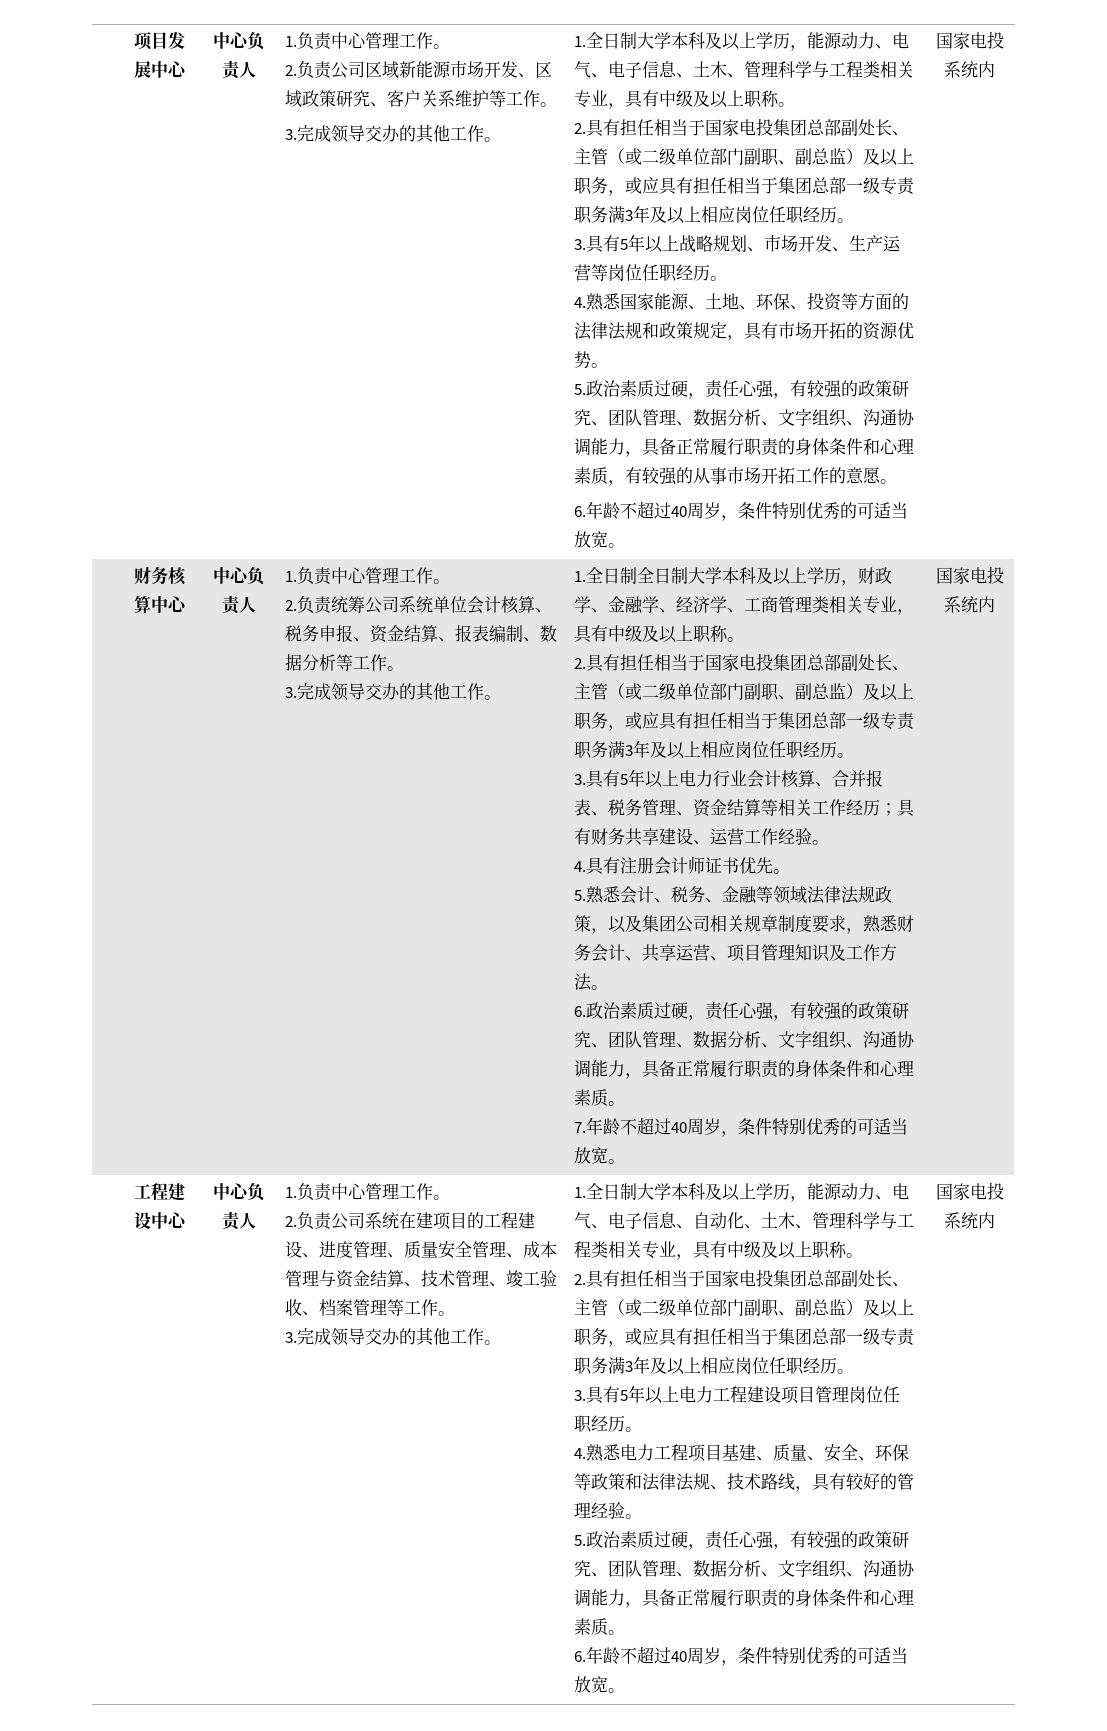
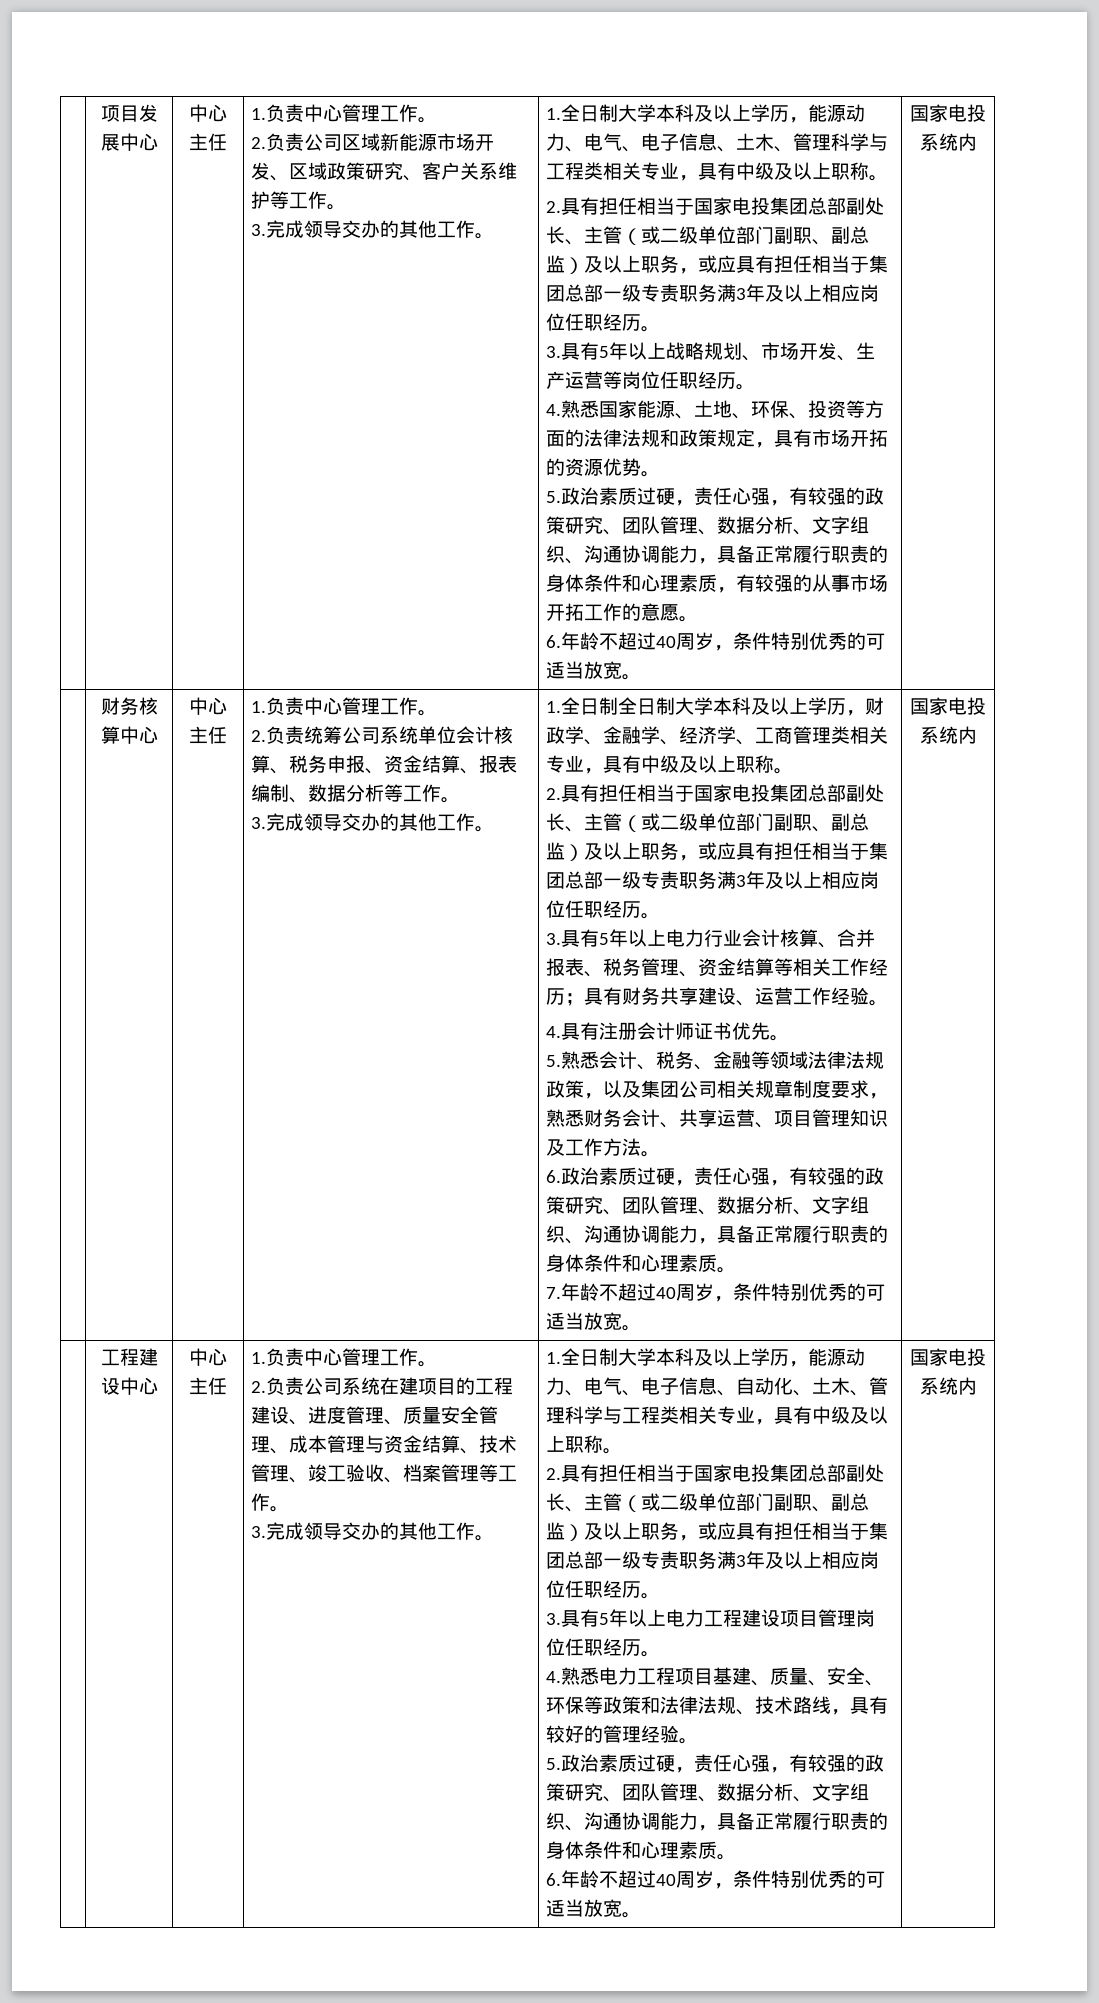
[247,31,265,50] [221,60,256,80] 负责人 -> [189,133,227,151] 主任
[247,566,265,585] [221,595,256,615] 负责人 -> [189,726,227,744] 主任
[247,1182,265,1201] [221,1211,256,1231] 负责人 -> [189,1377,227,1395] 主任

